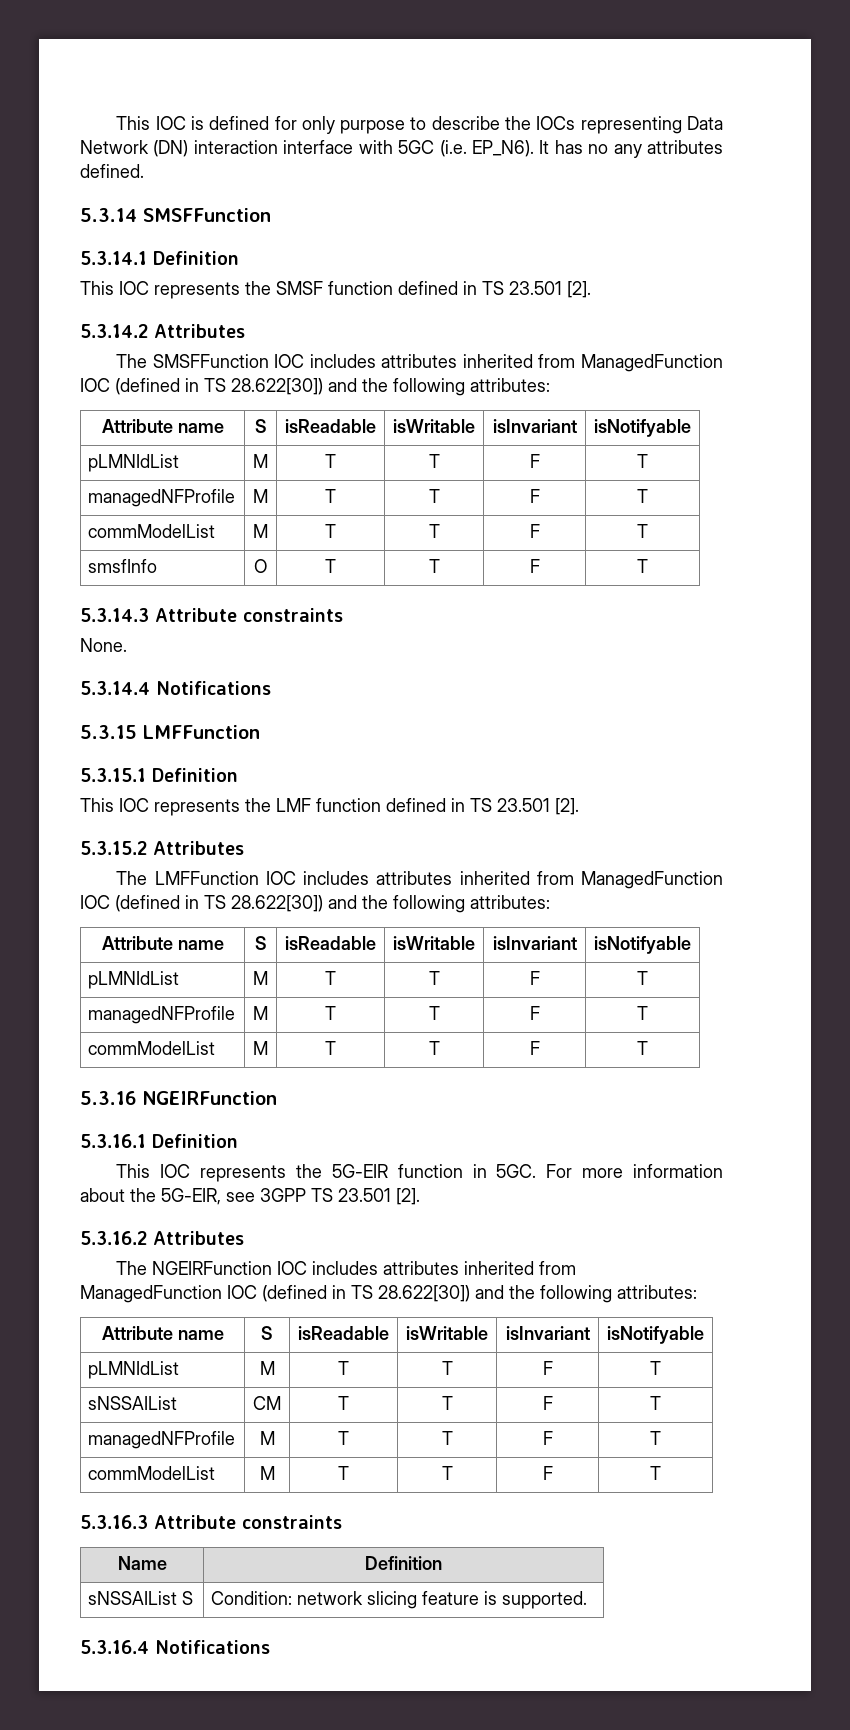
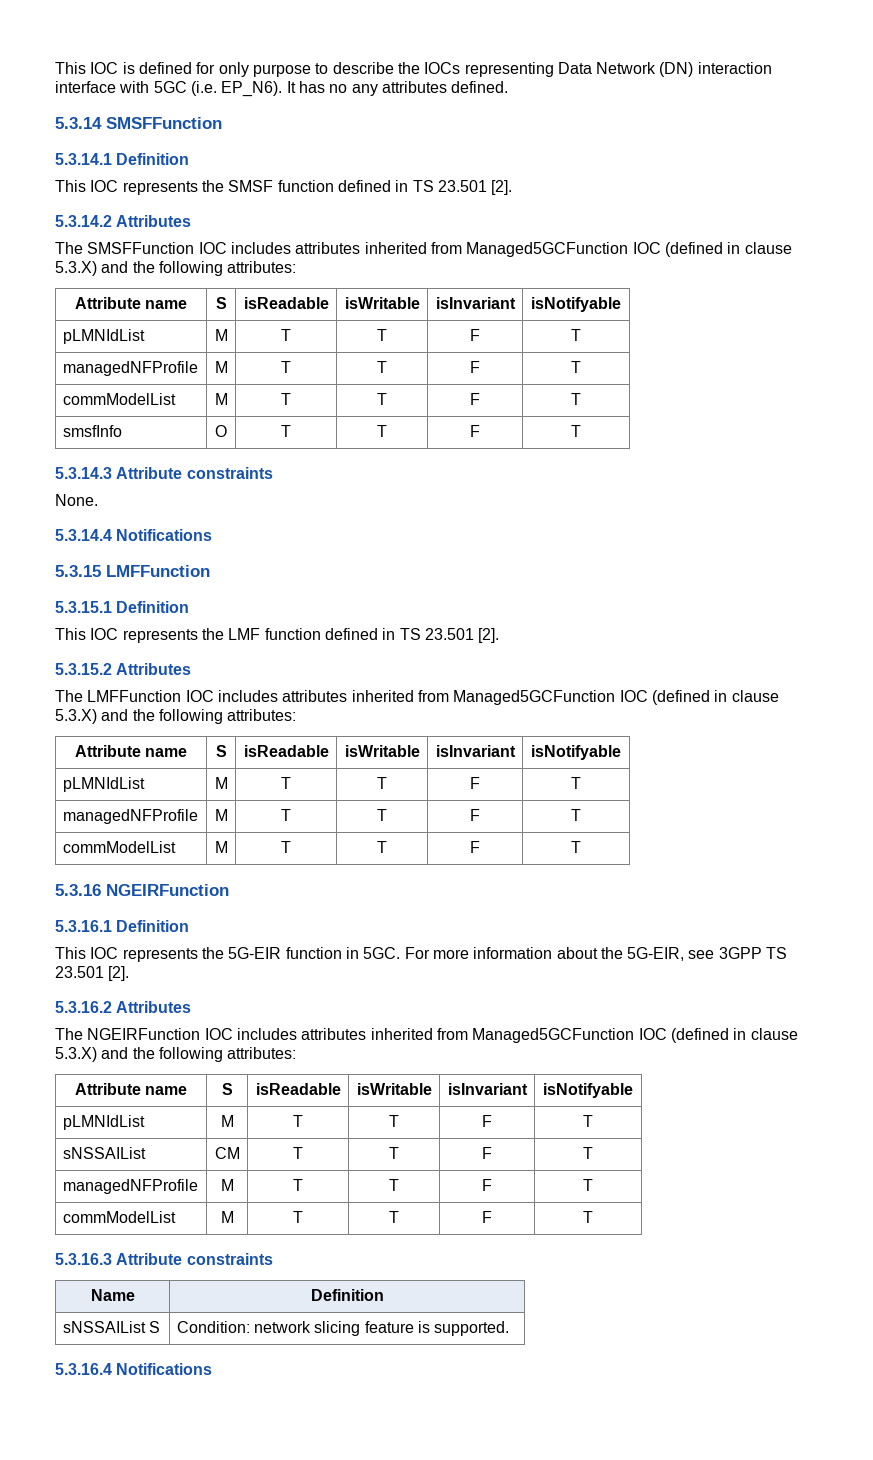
[581,354,723,372] [80,378,323,395] ManagedFunction IOC (defined in TS 28.622[30]) -> [466,242,792,257] [55,261,97,276] Managed5GCFunction IOC (defined in clause 5.3.X)
[581,871,723,889] [80,895,323,912] ManagedFunction IOC (defined in TS 28.622[30]) -> [453,690,779,705] [55,709,97,724] Managed5GCFunction IOC (defined in clause 5.3.X)
[80,1285,470,1303] ManagedFunction IOC (defined in TS 28.622[30]) -> [472,1028,798,1043] [55,1047,97,1062] Managed5GCFunction IOC (defined in clause 5.3.X)

